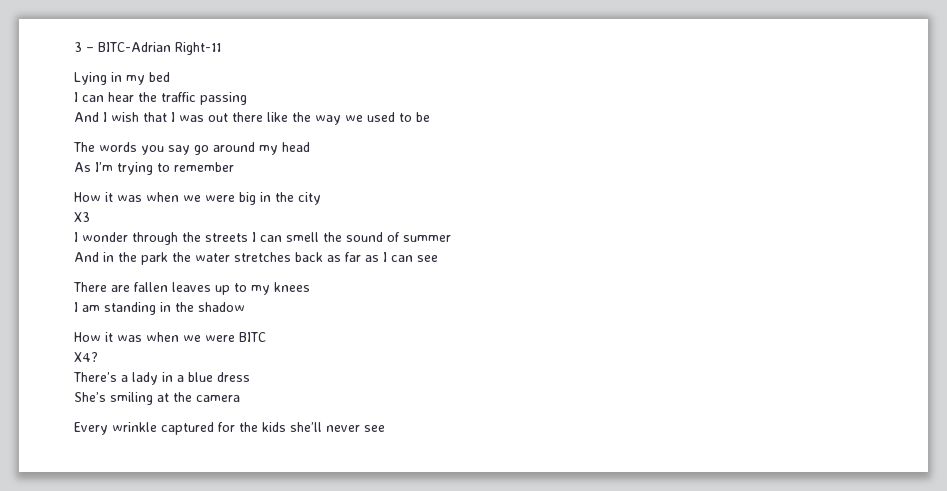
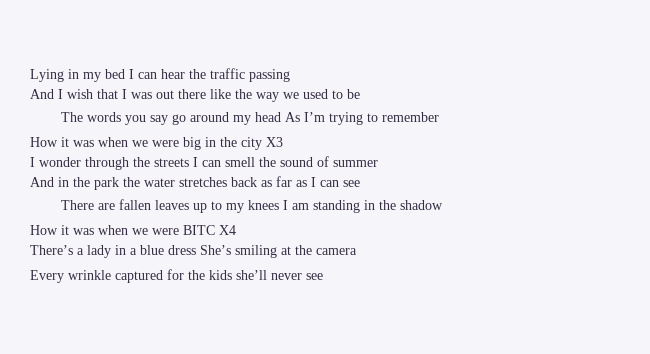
[74,42,221,55] 3 – BITC-Adrian Right-11 // -> (30, 75) none
(170, 77) // -> (125, 74) none
(310, 147) // -> (281, 117) none
(321, 198) // -> (262, 143) none
(310, 287) // -> (279, 205) none
[74,352,98,362] // X4? -> [219,225,236,235] X4
(250, 377) // -> (196, 250) none

